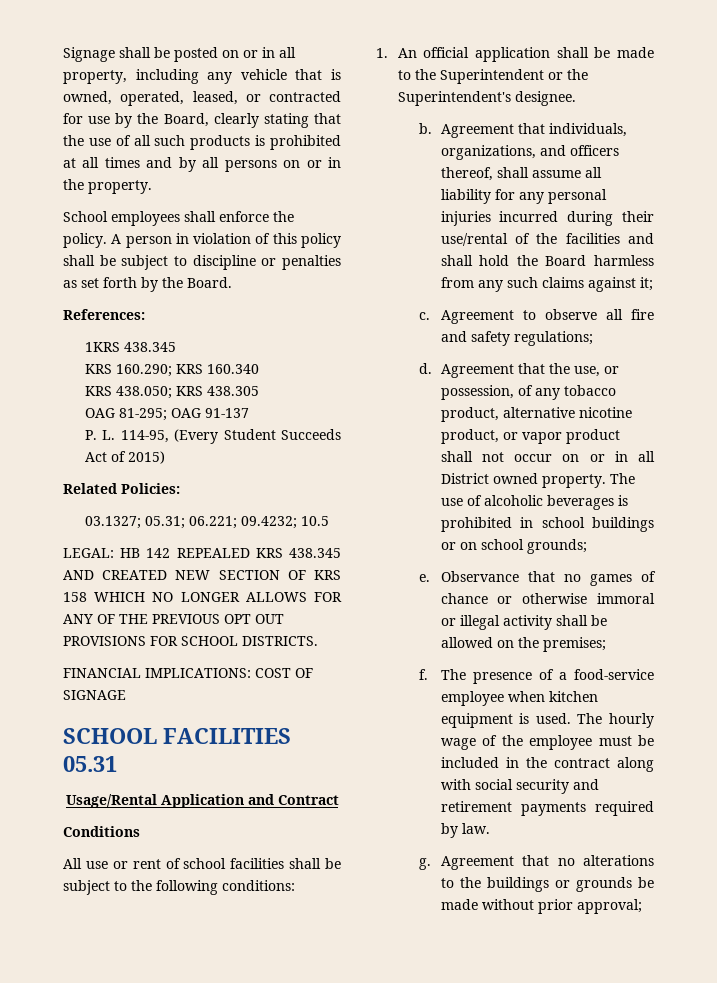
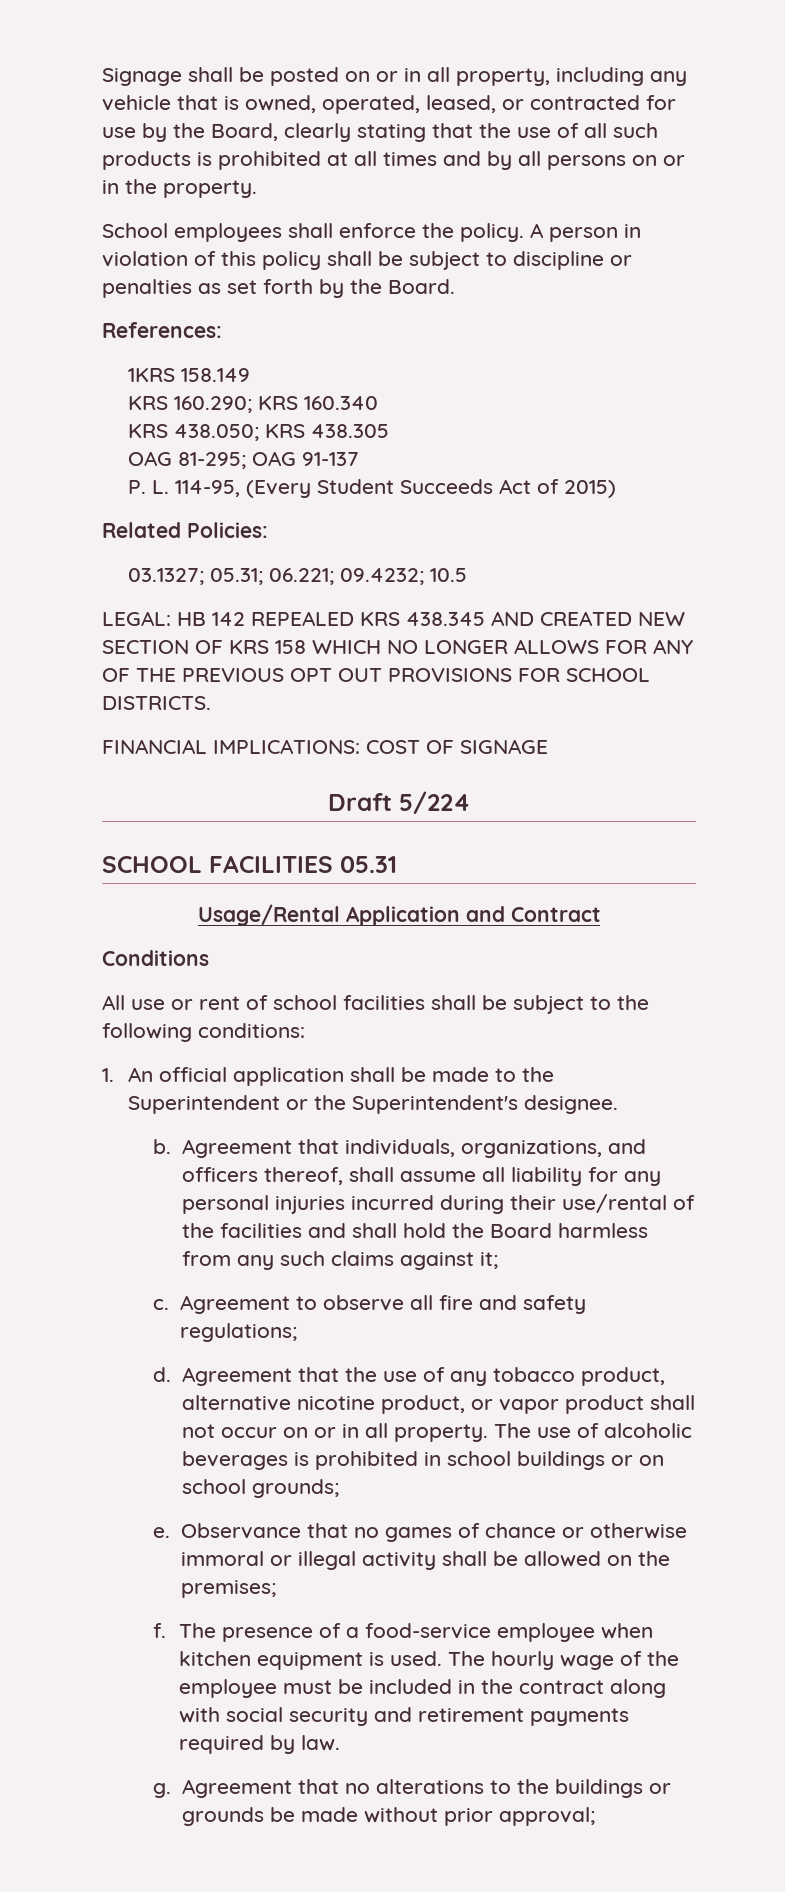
[123,342,176,352] 438.345 -> [180,368,250,382] 158.149
(126, 695) none -> [328,791,470,814] // Draft 5/224
[573,366,619,377] [440,385,514,400] use, or possession, -> [382,1371,417,1382] use
[440,473,538,484] District owned -> (388, 1430) none

